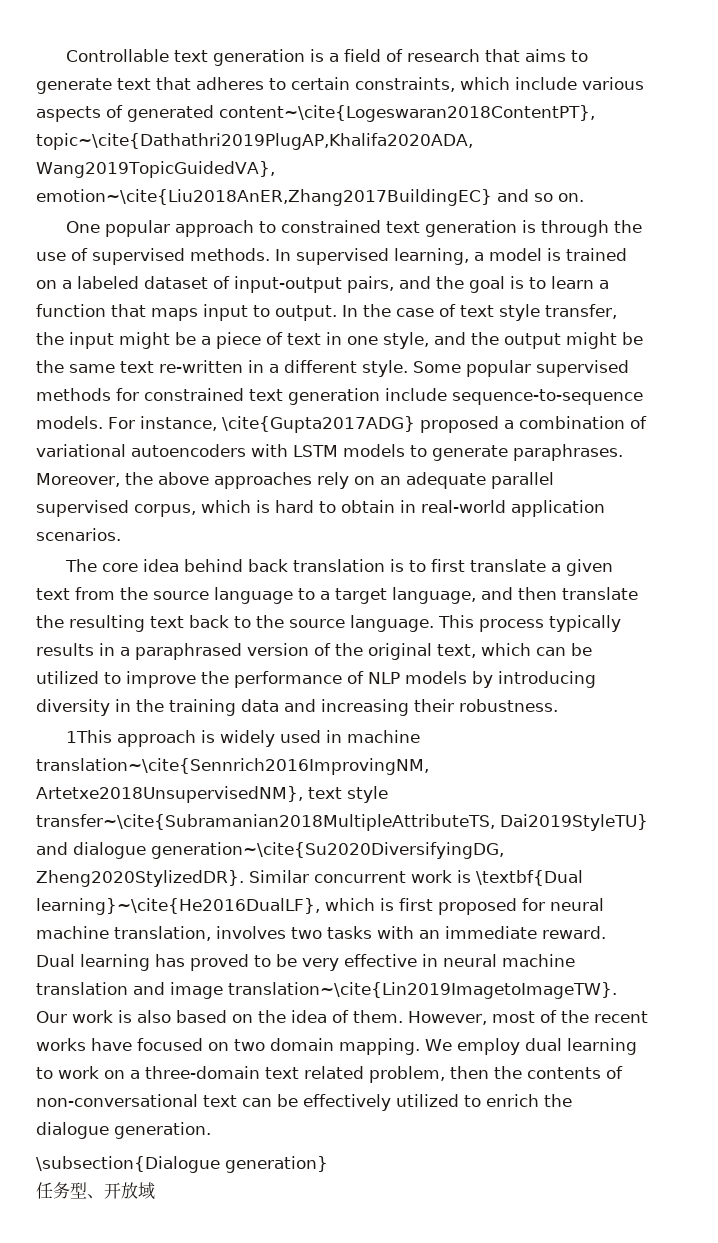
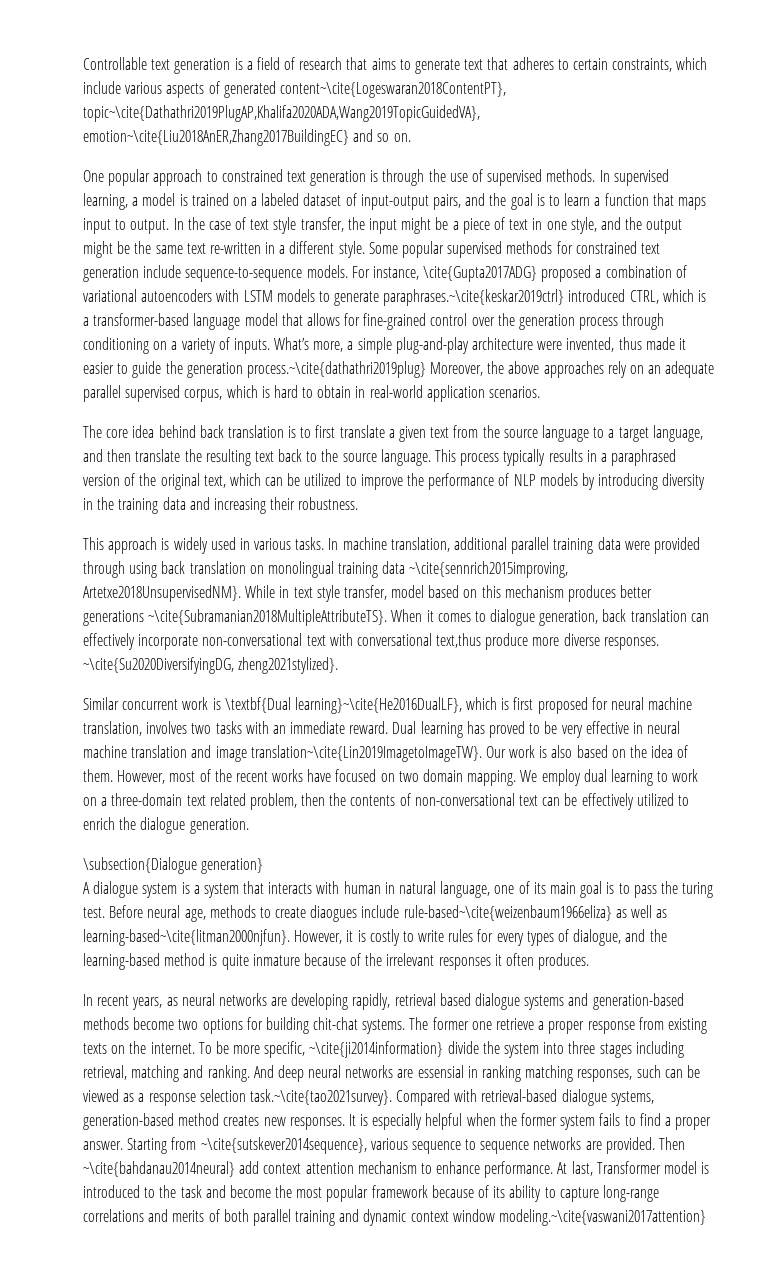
[513,444,623,461] paraphrases. -> [383,289,707,306] [83,313,665,330] [83,337,686,354] [83,361,426,378] paraphrases.~\cite{keskar2019ctrl} introduced CTRL, which is a transformer-based language model that allows for fine-grained control over the generation process through conditioning on a variety of inputs. What’s more, a simple plug-and-play architecture were invented, thus made it easier to guide the generation process.~\cite{dathathri2019plug}
[66,730,113,743] 1This -> [83,537,104,550] This
[347,730,421,743] [36,758,429,775] [36,786,388,803] [36,814,648,831] [36,842,504,859] [36,870,244,887] machine translation~\cite{Sennrich2016ImprovingNM, Artetxe2018UnsupervisedNM}, text style transfer~\cite{Subramanian2018MultipleAttributeTS, Dai2019StyleTU} and dialogue generation~\cite{Su2020DiversifyingDG, Zheng2020StylizedDR}. -> [254,537,700,554] [83,561,569,578] [83,585,653,602] [83,609,709,626] [83,633,659,650] [83,657,339,674] various tasks. In machine translation, additional parallel training data were provided through using back translation on monolingual training data ~\cite{sennrich2015improving, Artetxe2018UnsupervisedNM}. While in text style transfer, model based on this mechanism produces better generations ~\cite{Subramanian2018MultipleAttributeTS}. When it comes to dialogue generation, back translation can effectively incorporate non-conversational text with conversational text,thus produce more diverse responses. ~\cite{Su2020DiversifyingDG, zheng2021stylized}. //
[36,1182,155,1200] 任务型、开放域 -> [83,881,714,898] [83,905,668,922] [83,929,667,946] [83,953,590,970] [83,993,684,1010] [83,1017,707,1034] [83,1041,684,1058] [83,1065,700,1082] [83,1089,654,1106] [83,1113,712,1130] [83,1137,686,1154] [83,1161,710,1178] [83,1185,659,1202] [83,1209,707,1226] A dialogue system is a system that interacts with human in natural language, one of its main goal is to pass the turing test. Before neural age, methods to create diaogues include rule-based~\cite{weizenbaum1966eliza} as well as learning-based~\cite{litman2000njfun}. However, it is costly to write rules for every types of dialogue, and the learning-based method is quite inmature because of the irrelevant responses it often produces. // In recent years, as neural networks are developing rapidly, retrieval based dialogue systems and generation-based methods become two options for building chit-chat systems. The former one retrieve a proper response from existing texts on the internet. To be more specific, ~\cite{ji2014information} divide the system into three stages including retrieval, matching and ranking. And deep neural networks are essensial in ranking matching responses, such can be viewed as a response selection task.~\cite{tao2021survey}. Compared with retrieval-based dialogue systems, generation-based method creates new responses. It is especially helpful when the former system fails to find a proper answer. Starting from ~\cite{sutskever2014sequence}, various sequence to sequence networks are provided. Then ~\cite{bahdanau2014neural} add context attention mechanism to enhance performance. At last, Transformer model is introduced to the task and become the most popular framework because of its ability to capture long-range correlations and merits of both parallel training and dynamic context window modeling.~\cite{vaswani2017attention}

